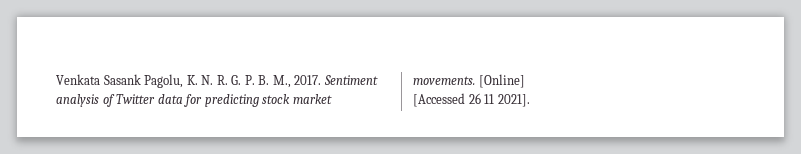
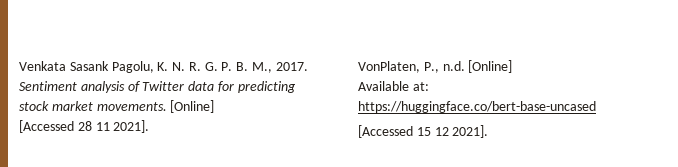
[468,93,481,104] 26 -> [77,121,92,131] 28
(530, 100) none -> [358,60,513,73] [358,81,429,91] [358,101,596,113] [358,125,489,138] // VonPlaten, P., n.d. [Online] // Available at: https://huggingface.co/bert-base-uncased // [Accessed 15 12 2021].

